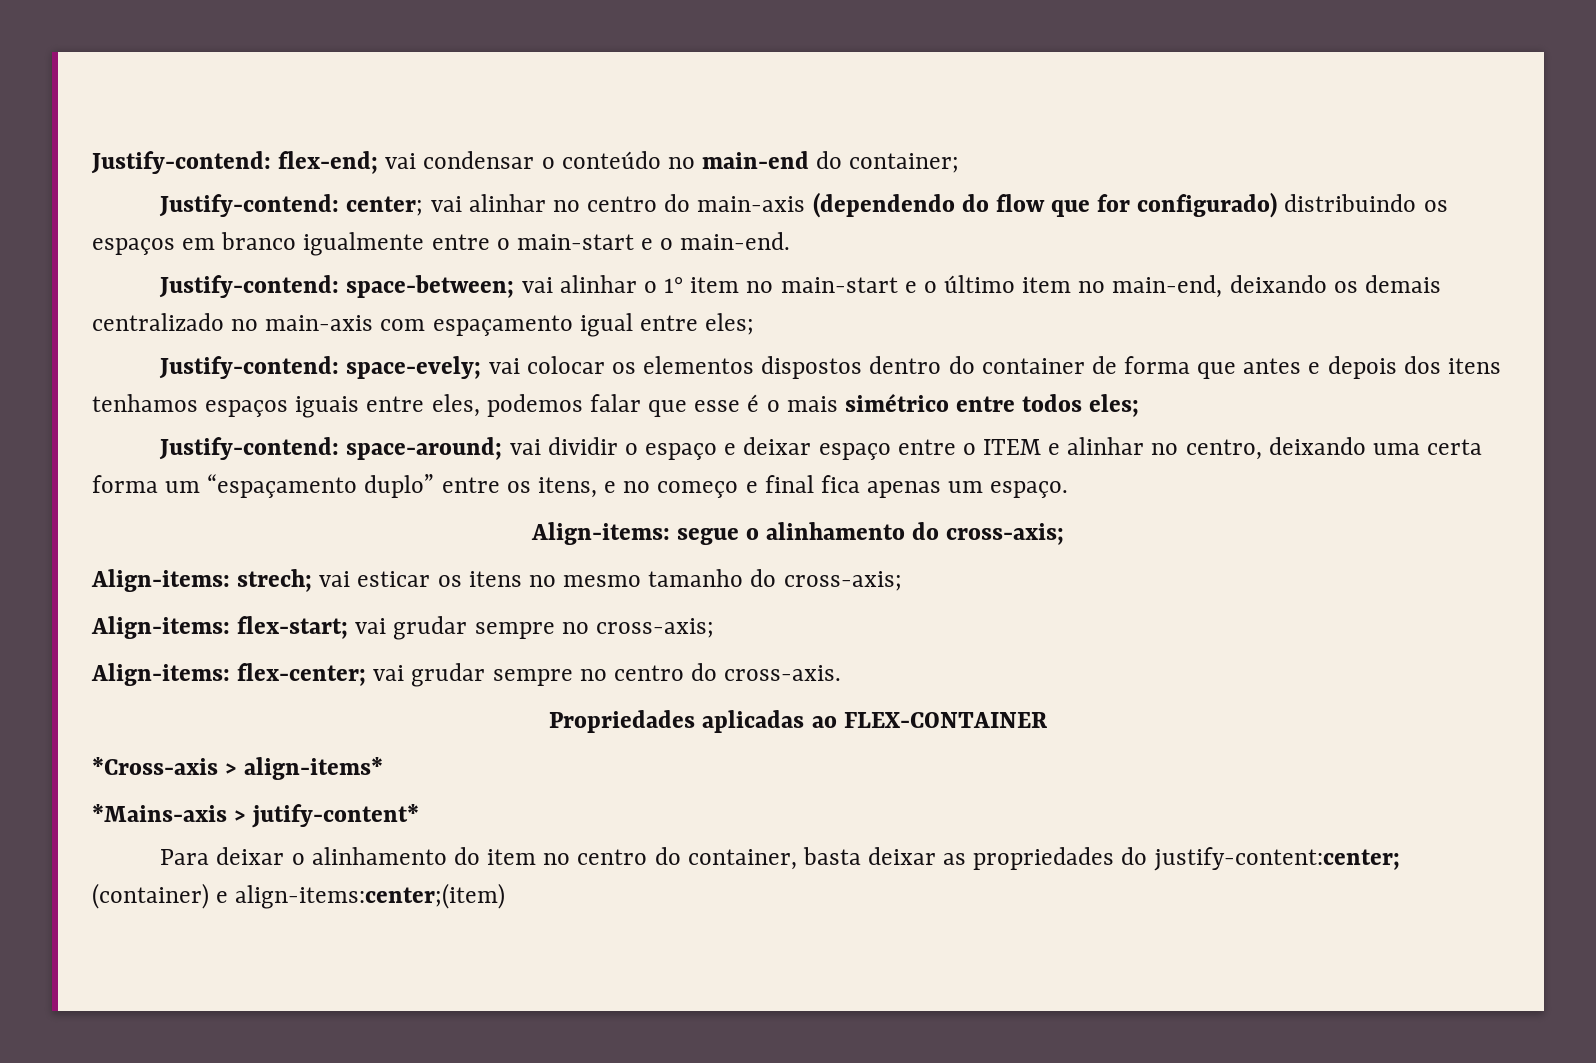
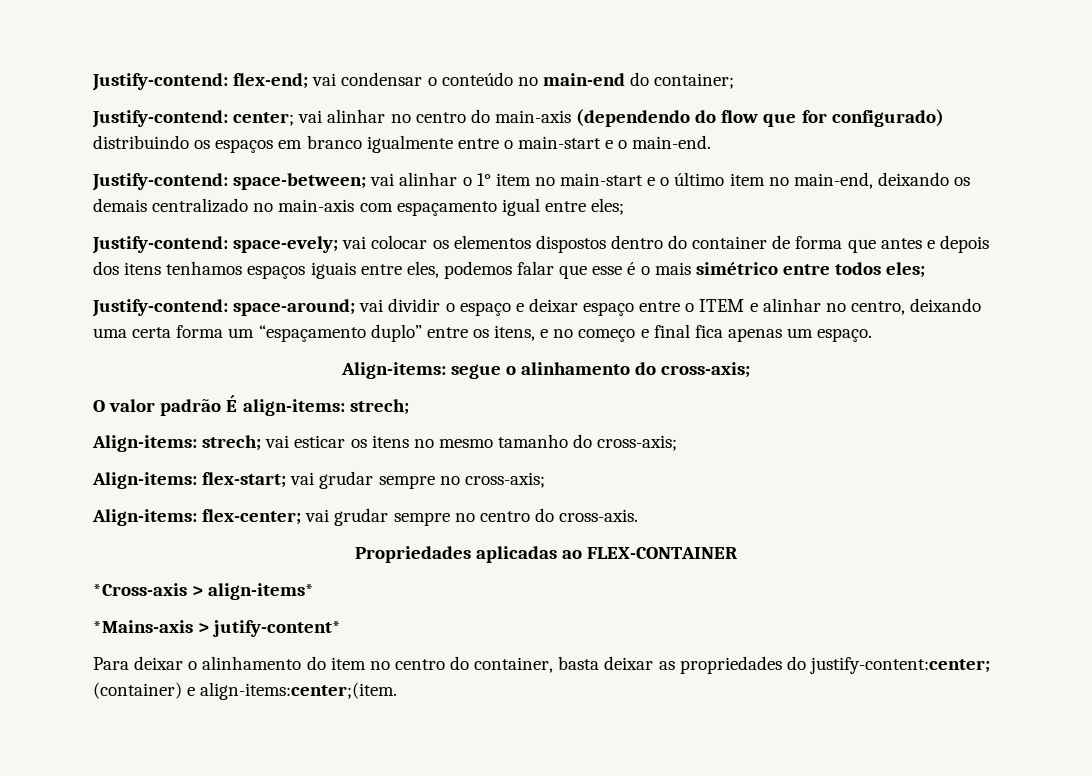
(1065, 534) none -> [93,395,409,416] // O valor padrão É align-items: strech;
[235,883,506,909] align-items:center;(item) -> [200,682,398,700] align-items:center;(item.

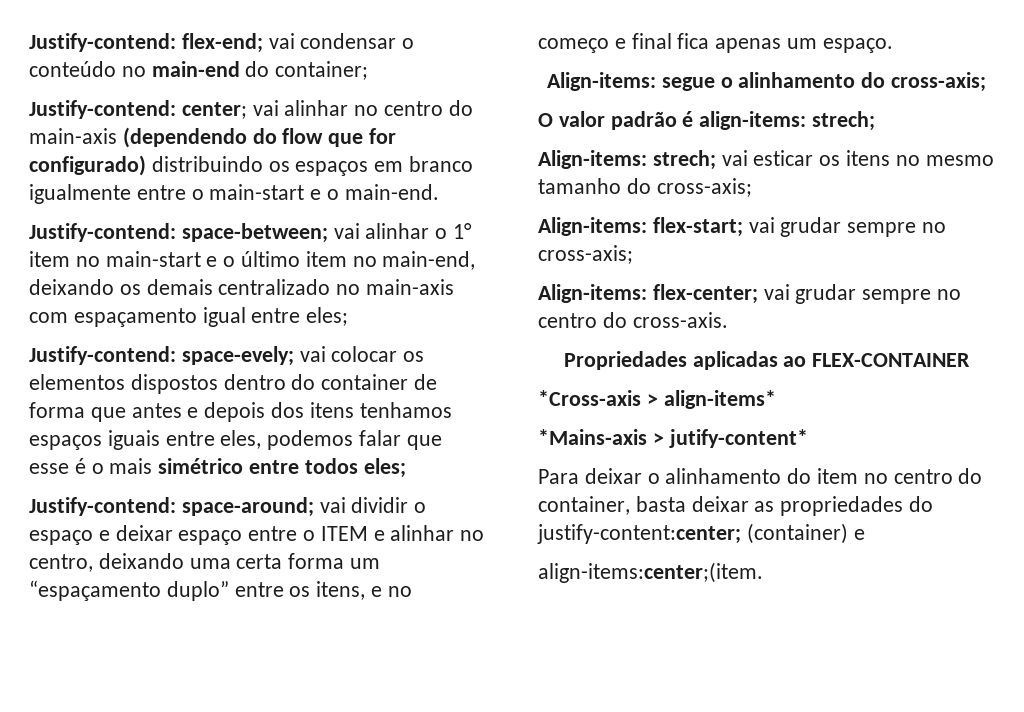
[226,395,238,412] É -> [682,111,694,127] é
(196, 691) none -> (865, 534) //

